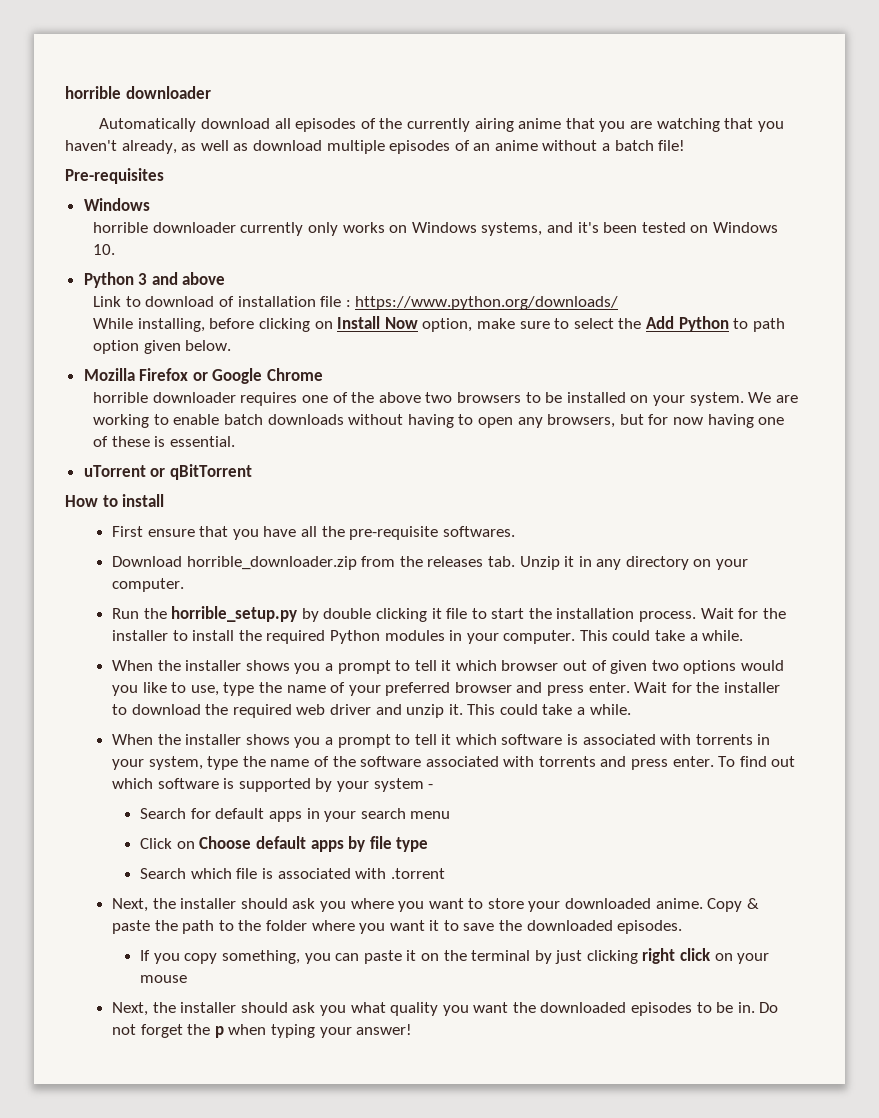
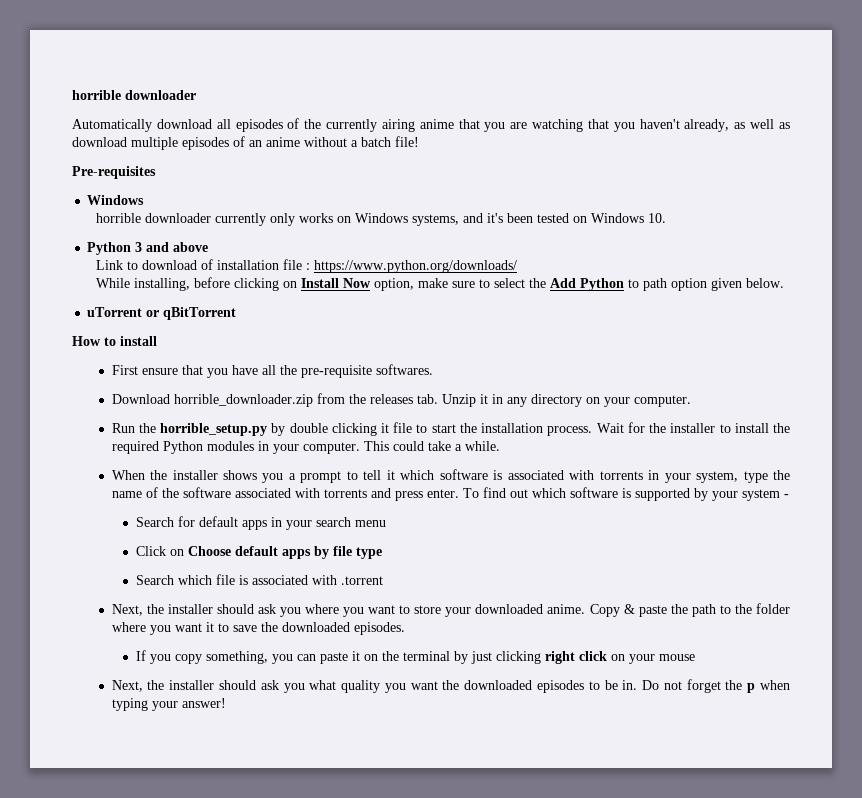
[83,368,324,384] [93,392,798,406] [93,414,785,428] [93,436,236,447] // Mozilla Firefox or Google Chrome // horrible downloader requires one of the above two browsers to be installed on your system. We are working to enable batch downloads without having to open any browsers, but for now having one of these is essential. -> (785, 283) none
[111,660,784,674] [111,682,780,696] [111,704,631,718] // When the installer shows you a prompt to tell it which browser out of given two options would you like to use, type the name of your preferred browser and press enter. Wait for the installer to download the required web driver and unzip it. This could take a while. -> (500, 446) none

